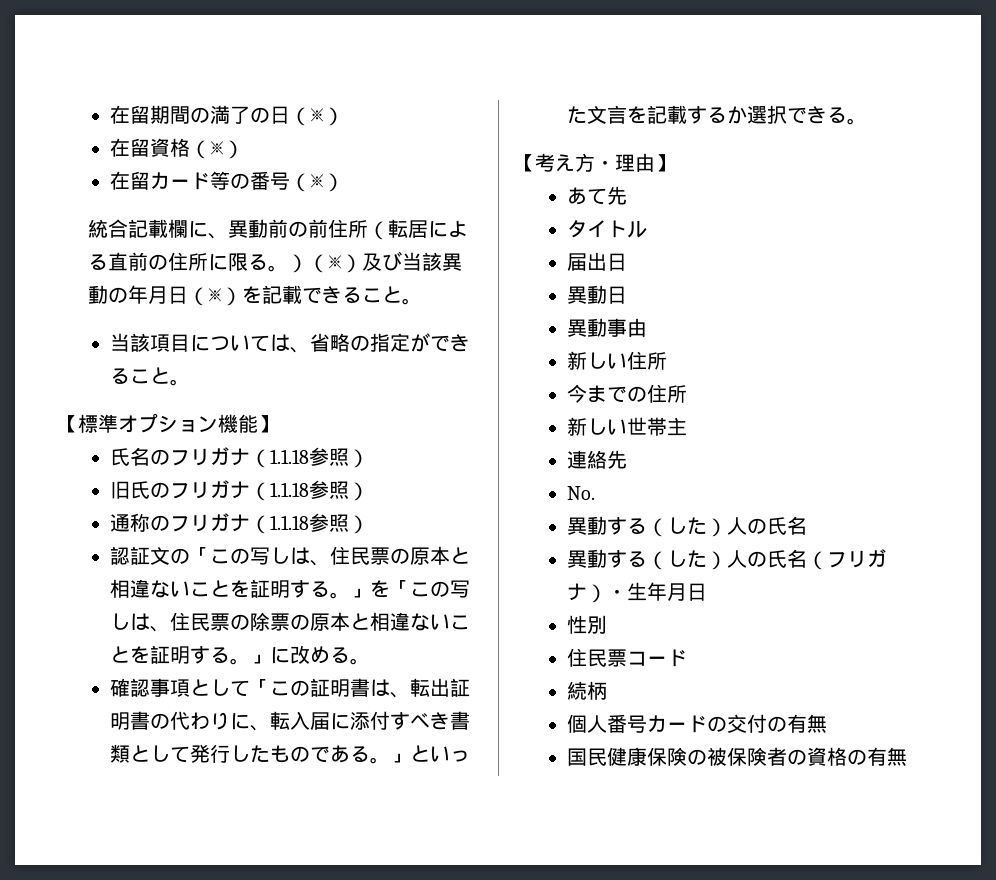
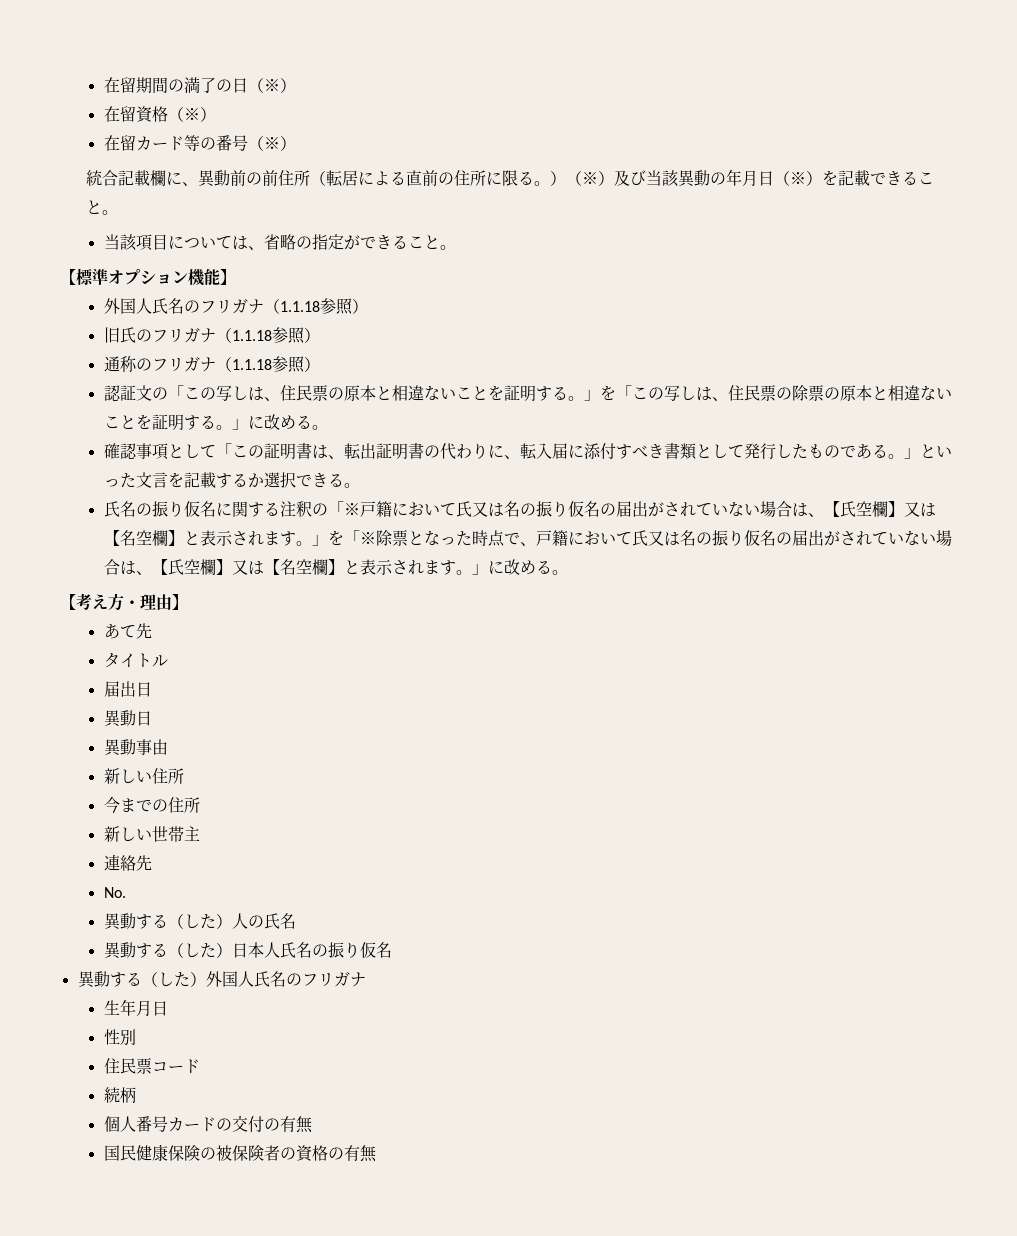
(278, 424) none -> [103,298,152,314] 外国人
(868, 121) none -> [103,501,936,517] [103,530,952,547] [103,559,568,575] // 氏名の振り仮名に関する注釈の「※戸籍において氏又は名の振り仮名の届出がされていない場合は、【氏空欄】又は【名空欄】と表示されます。」を「※除票となった時点で、戸籍において氏又は名の振り仮名の届出がされていない場合は、【氏空欄】又は【名空欄】と表示されます。」に改める。
[727,549,888,570] [567,583,628,603] 人の氏名（フリガナ）・ -> [231,942,392,958] [77,971,366,988] 日本人氏名の振り仮名 // 異動する（した）外国人氏名のフリガナ //

